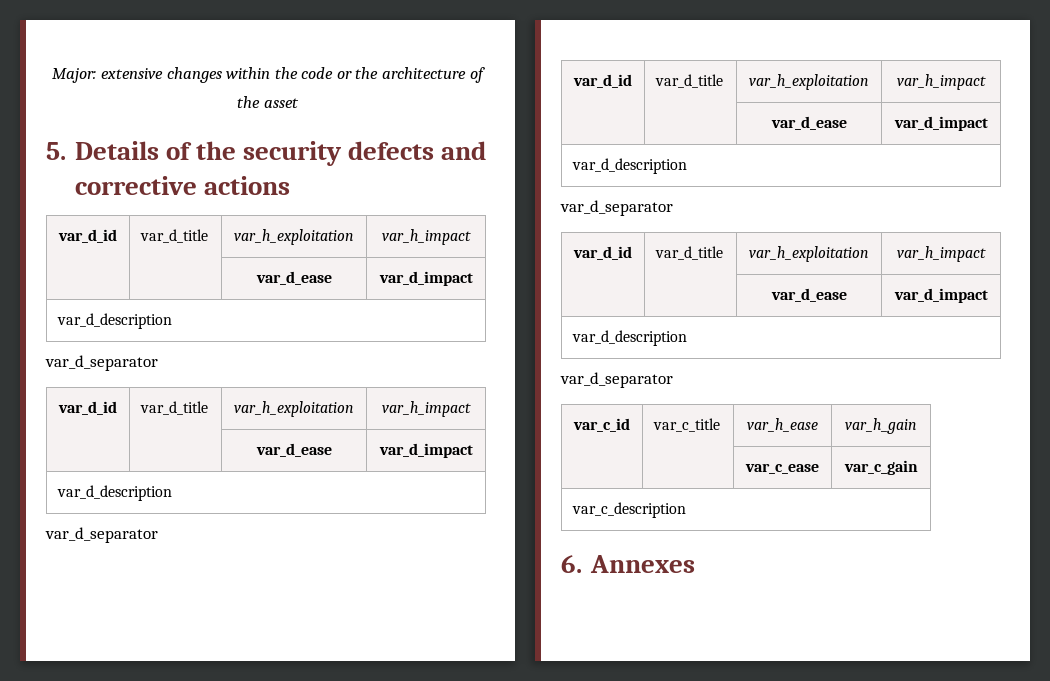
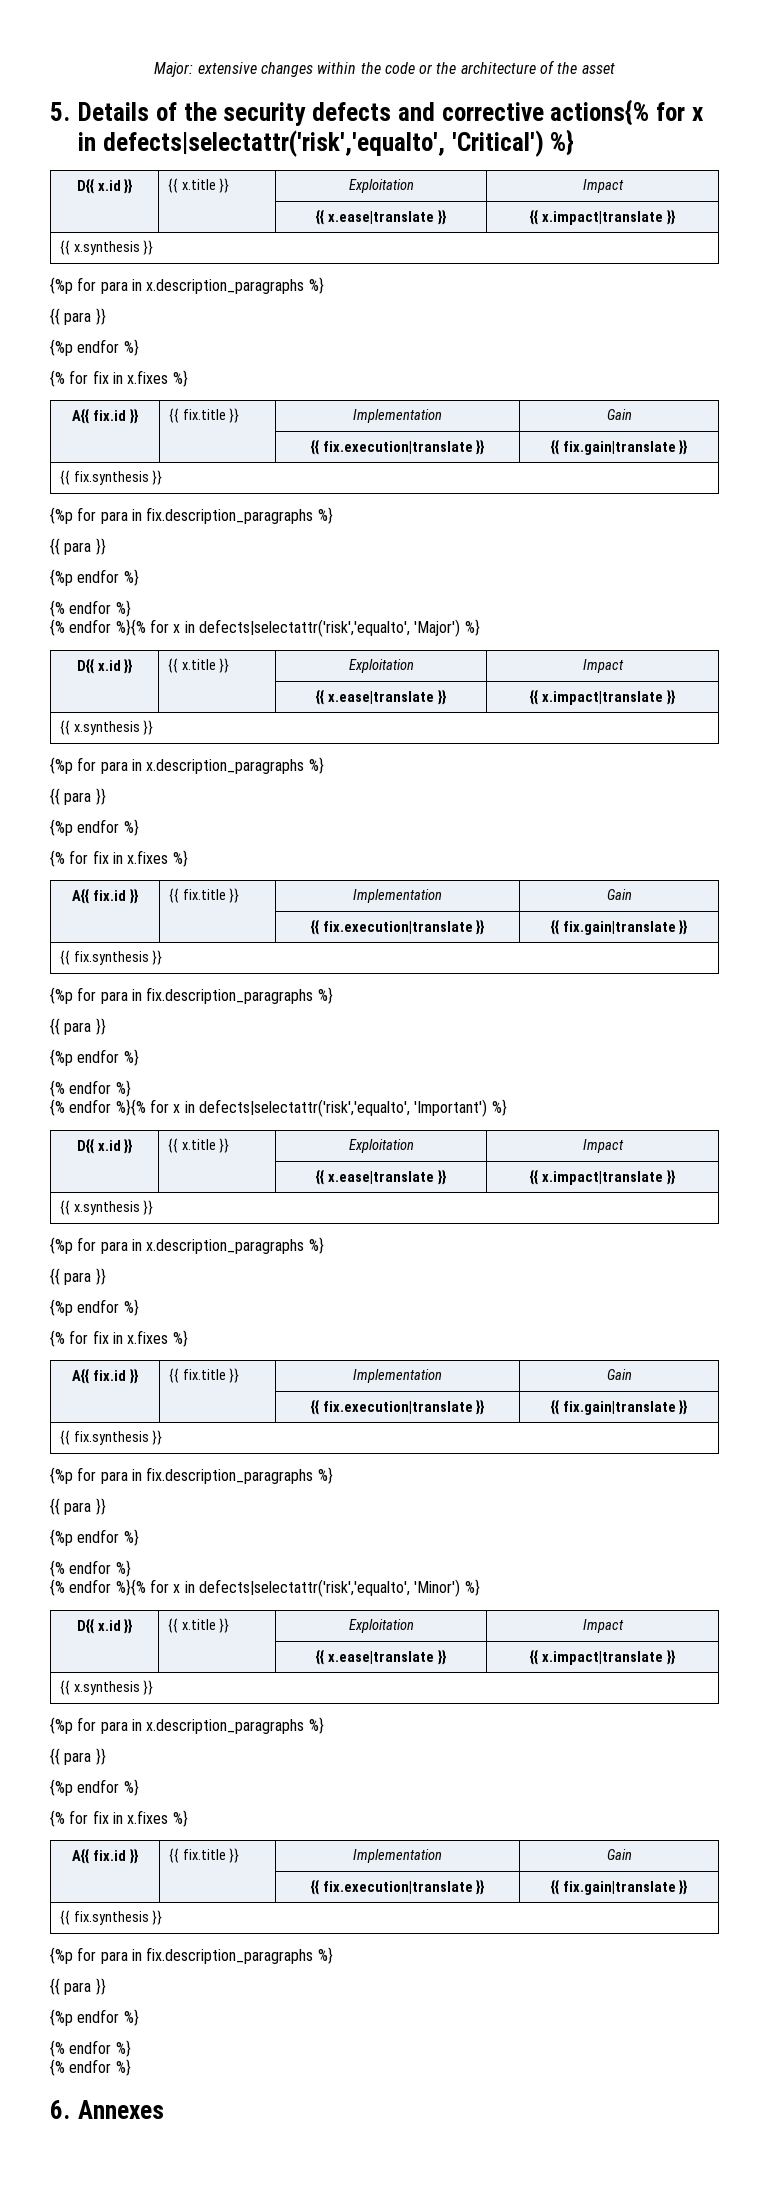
[203,176,290,195] [58,229,117,243] [140,229,209,243] [234,229,354,245] [382,229,471,245] [255,271,332,285] [378,271,473,286] [57,313,173,329] [45,355,158,371] [58,401,117,415] [140,401,209,415] [234,401,354,417] [382,401,471,417] [255,443,332,457] [378,443,473,458] [57,485,173,501] [45,527,158,543] [573,74,632,88] [655,74,724,88] [749,74,869,90] [897,74,986,90] [770,116,847,130] [893,116,988,131] [572,158,688,174] [560,200,673,216] [573,246,632,260] [655,246,724,260] [749,246,869,262] [897,246,986,262] [770,288,847,302] [893,288,988,303] [572,330,688,346] [560,372,673,388] [573,418,630,432] [653,418,721,432] [747,418,818,432] [845,418,917,434] [745,463,819,474] [843,460,918,475] [572,502,687,518] actions // var_d_id | var_d_title | var_h_exploitation | var_h_impact // | | var_d_ease | var_d_impact // var_d_description // var_d_separator // var_d_id | var_d_title | var_h_exploitation | var_h_impact // | | var_d_ease | var_d_impact // var_d_description // var_d_separator // var_d_id | var_d_title | var_h_exploitation | var_h_impact // | | var_d_ease | var_d_impact // var_d_description // var_d_separator // var_d_id | var_d_title | var_h_exploitation | var_h_impact // | | var_d_ease | var_d_impact // var_d_description // var_d_separator // var_c_id | var_c_title | var_h_ease | var_h_gain // | | var_c_ease | var_c_gain // var_c_description -> [550,99,703,126] [78,129,575,157] [76,178,133,194] [167,178,230,193] [348,179,414,193] [582,179,624,193] [316,209,446,225] [530,209,675,225] [59,240,154,255] [50,277,324,294] [50,308,106,325] [50,339,139,356] [50,370,188,387] [72,408,138,424] [168,408,240,423] [353,409,442,423] [606,409,632,420] [310,439,485,455] [550,439,688,455] [59,470,163,485] [50,507,333,524] [50,538,106,555] [50,569,139,586] [50,600,131,617] [50,619,480,637] [76,658,133,674] [167,658,230,673] [348,659,414,673] [582,659,624,673] [316,689,446,705] [530,689,675,705] [59,720,154,735] [50,757,324,774] [50,788,106,805] [50,819,139,836] [50,850,188,867] [72,888,138,904] [168,888,240,903] [353,889,442,903] [606,889,632,900] [310,919,485,935] [550,919,688,935] [59,950,163,965] [50,987,333,1004] [50,1018,106,1035] [50,1049,139,1066] [50,1080,131,1097] [50,1099,507,1117] [76,1138,133,1154] [167,1138,230,1153] [348,1139,414,1153] [582,1139,624,1153] [316,1169,446,1185] [530,1169,675,1185] [59,1200,154,1215] [50,1237,324,1254] [50,1268,106,1285] [50,1299,139,1316] [50,1330,188,1347] [72,1368,138,1384] [168,1368,240,1383] [353,1369,442,1383] [606,1369,632,1380] [310,1399,485,1415] [550,1399,688,1415] [59,1430,163,1445] [50,1467,333,1484] [50,1498,106,1515] [50,1529,139,1546] [50,1560,131,1577] [50,1579,480,1597] [76,1618,133,1634] [167,1618,230,1633] [348,1619,414,1633] [582,1619,624,1633] [316,1649,446,1665] [530,1649,675,1665] [59,1680,154,1695] [50,1717,324,1734] [50,1748,106,1765] [50,1779,139,1796] [50,1810,188,1827] [72,1848,138,1864] [168,1848,240,1863] [353,1849,442,1863] [606,1849,632,1860] [310,1879,485,1895] [550,1879,688,1895] [59,1910,163,1925] [50,1947,333,1964] [50,1978,106,1995] [50,2009,139,2026] [50,2040,131,2057] [50,2059,131,2076] actions{% for x in defects|selectattr('risk','equalto', 'Critical') %} // D{{ x.id }} | {{ x.title }} | Exploitation | Impact // | | {{ x.ease|translate }} | {{ x.impact|translate }} // {{ x.synthesis }} // {%p for para in x.description_paragraphs %} // {{ para }} // {%p endfor %} // {% for fix in x.fixes %} // A{{ fix.id }} | {{ fix.title }} | Implementation | Gain // | | {{ fix.execution|translate }} | {{ fix.gain|translate }} // {{ fix.synthesis }} // {%p for para in fix.description_paragraphs %} // {{ para }} // {%p endfor %} // {% endfor %} // {% endfor %}{% for x in defects|selectattr('risk','equalto', 'Major') %} // D{{ x.id }} | {{ x.title }} | Exploitation | Impact // | | {{ x.ease|translate }} | {{ x.impact|translate }} // {{ x.synthesis }} // {%p for para in x.description_paragraphs %} // {{ para }} // {%p endfor %} // {% for fix in x.fixes %} // A{{ fix.id }} | {{ fix.title }} | Implementation | Gain // | | {{ fix.execution|translate }} | {{ fix.gain|translate }} // {{ fix.synthesis }} // {%p for para in fix.description_paragraphs %} // {{ para }} // {%p endfor %} // {% endfor %} // {% endfor %}{% for x in defects|selectattr('risk','equalto', 'Important') %} // D{{ x.id }} | {{ x.title }} | Exploitation | Impact // | | {{ x.ease|translate }} | {{ x.impact|translate }} // {{ x.synthesis }} // {%p for para in x.description_paragraphs %} // {{ para }} // {%p endfor %} // {% for fix in x.fixes %} // A{{ fix.id }} | {{ fix.title }} | Implementation | Gain // | | {{ fix.execution|translate }} | {{ fix.gain|translate }} // {{ fix.synthesis }} // {%p for para in fix.description_paragraphs %} // {{ para }} // {%p endfor %} // {% endfor %} // {% endfor %}{% for x in defects|selectattr('risk','equalto', 'Minor') %} // D{{ x.id }} | {{ x.title }} | Exploitation | Impact // | | {{ x.ease|translate }} | {{ x.impact|translate }} // {{ x.synthesis }} // {%p for para in x.description_paragraphs %} // {{ para }} // {%p endfor %} // {% for fix in x.fixes %} // A{{ fix.id }} | {{ fix.title }} | Implementation | Gain // | | {{ fix.execution|translate }} | {{ fix.gain|translate }} // {{ fix.synthesis }} // {%p for para in fix.description_paragraphs %} // {{ para }} // {%p endfor %} // {% endfor %} // {% endfor %}

